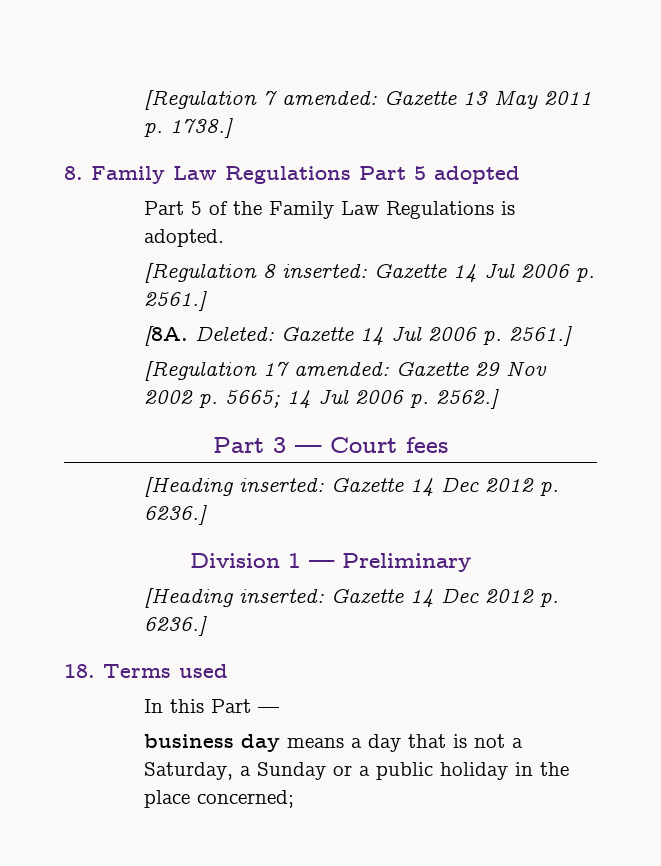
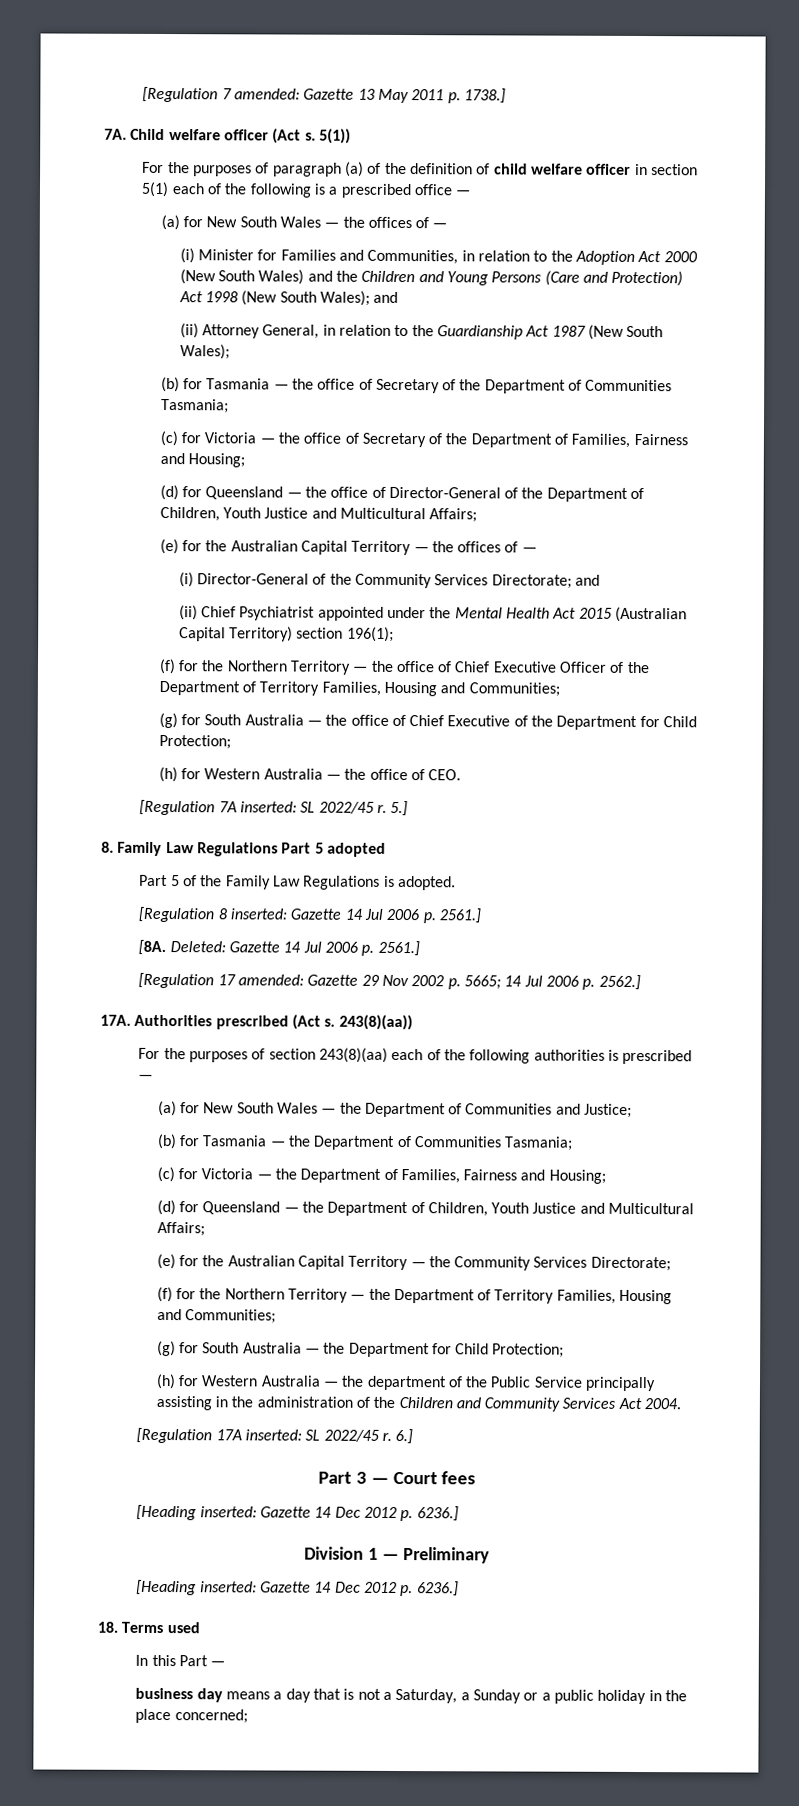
(233, 127) none -> [104,128,351,144] [142,161,698,177] [141,181,471,199] [160,214,448,231] [179,248,698,265] [179,269,684,287] [178,290,399,306] [179,323,664,340] [179,344,230,360] [160,376,673,394] [160,398,229,414] [159,430,688,448] [159,452,245,468] [159,484,645,502] [159,506,478,523] [159,538,537,556] [178,572,601,589] [178,605,687,623] [178,626,394,642] [158,658,650,675] [158,680,560,697] [158,712,698,730] [158,734,231,750] [158,766,462,783] [139,799,409,817] // 7A. Child welfare officer (Act s. 5(1)) // For the purposes of paragraph (a) of the definition of child welfare officer in section 5(1) each of the following is a prescribed office — // (a) for New South Wales — the offices of — // (i) Minister for Families and Communities, in relation to the Adoption Act 2000 (New South Wales) and the Children and Young Persons (Care and Protection) Act 1998 (New South Wales); and // (ii) Attorney General, in relation to the Guardianship Act 1987 (New South Wales); // (b) for Tasmania — the office of Secretary of the Department of Communities Tasmania; // (c) for Victoria — the office of Secretary of the Department of Families, Fairness and Housing; // (d) for Queensland — the office of Director-General of the Department of Children, Youth Justice and Multicultural Affairs; // (e) for the Australian Capital Territory — the offices of — // (i) Director-General of the Community Services Directorate; and // (ii) Chief Psychiatrist appointed under the Mental Health Act 2015 (Australian Capital Territory) section 196(1); // (f) for the Northern Territory — the office of Chief Executive Officer of the Department of Territory Families, Housing and Communities; // (g) for South Australia — the office of Chief Executive of the Department for Child Protection; // (h) for Western Australia — the office of CEO. // [Regulation 7A inserted: SL 2022/45 r. 5.]
(499, 398) none -> [100,1014,413,1031] [138,1047,693,1065] [138,1074,154,1080] [157,1100,633,1118] [156,1133,574,1151] [156,1166,606,1184] [156,1199,695,1217] [156,1221,205,1237] [156,1253,671,1272] [156,1286,673,1305] [156,1308,276,1324] [156,1340,565,1358] [155,1373,657,1392] [155,1395,682,1412] [136,1427,414,1445] // 17A. Authorities prescribed (Act s. 243(8)(aa)) // For the purposes of section 243(8)(aa) each of the following authorities is prescribed — // (a) for New South Wales — the Department of Communities and Justice; // (b) for Tasmania — the Department of Communities Tasmania; // (c) for Victoria — the Department of Families, Fairness and Housing; // (d) for Queensland — the Department of Children, Youth Justice and Multicultural Affairs; // (e) for the Australian Capital Territory — the Community Services Directorate; // (f) for the Northern Territory — the Department of Territory Families, Housing and Communities; // (g) for South Australia — the Department for Child Protection; // (h) for Western Australia — the department of the Public Service principally assisting in the administration of the Children and Community Services Act 2004. // [Regulation 17A inserted: SL 2022/45 r. 6.]

